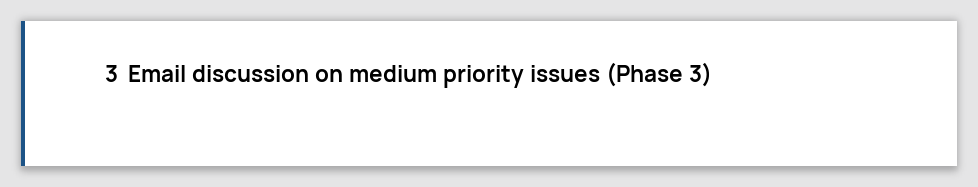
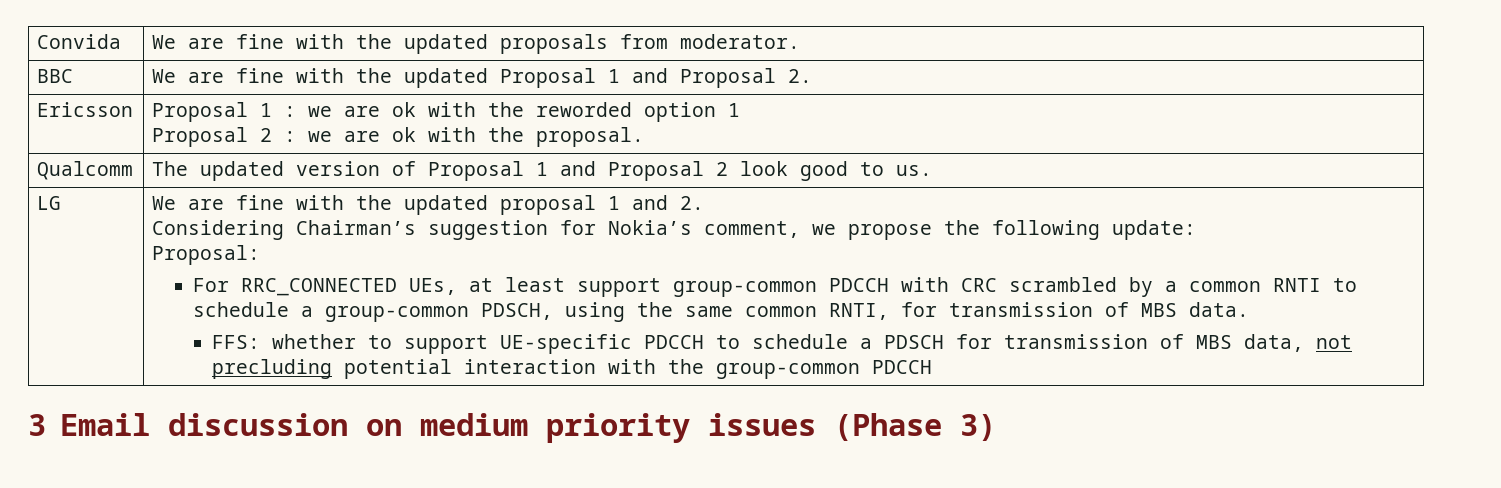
(105, 73) none -> [37,34,122,49] [152,34,801,54] [37,69,74,83] [152,68,813,88] [37,102,134,117] [152,102,741,122] [152,127,645,147] [37,161,134,180] [152,161,933,181] [37,196,62,210] [152,195,705,215] [152,220,1197,240] [152,245,261,265] [192,277,1357,297] [192,302,1249,322] [211,334,1352,354] [211,359,932,379] Convida | We are fine with the updated proposals from moderator. // BBC | We are fine with the updated Proposal 1 and Proposal 2. // Ericsson | Proposal 1 : we are ok with the reworded option 1 // Proposal 2 : we are ok with the proposal. // Qualcomm | The updated version of Proposal 1 and Proposal 2 look good to us. // LG | We are fine with the updated proposal 1 and 2. // Considering Chairman’s suggestion for Nokia’s comment, we propose the following update: // Proposal: // For RRC_CONNECTED UEs, at least support group-common PDCCH with CRC scrambled by a common RNTI to schedule a group-common PDSCH, using the same common RNTI, for transmission of MBS data. // FFS: whether to support UE-specific PDCCH to schedule a PDSCH for transmission of MBS data, not precluding potential interaction with the group-common PDCCH //

